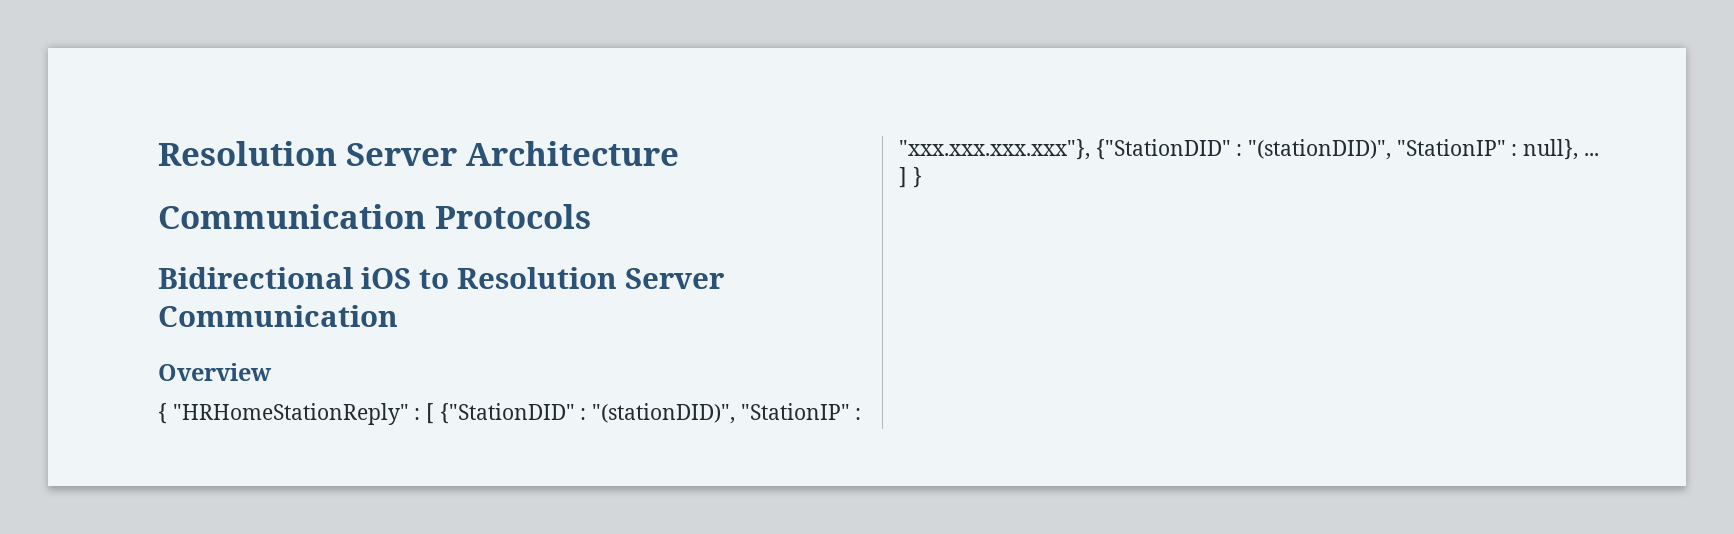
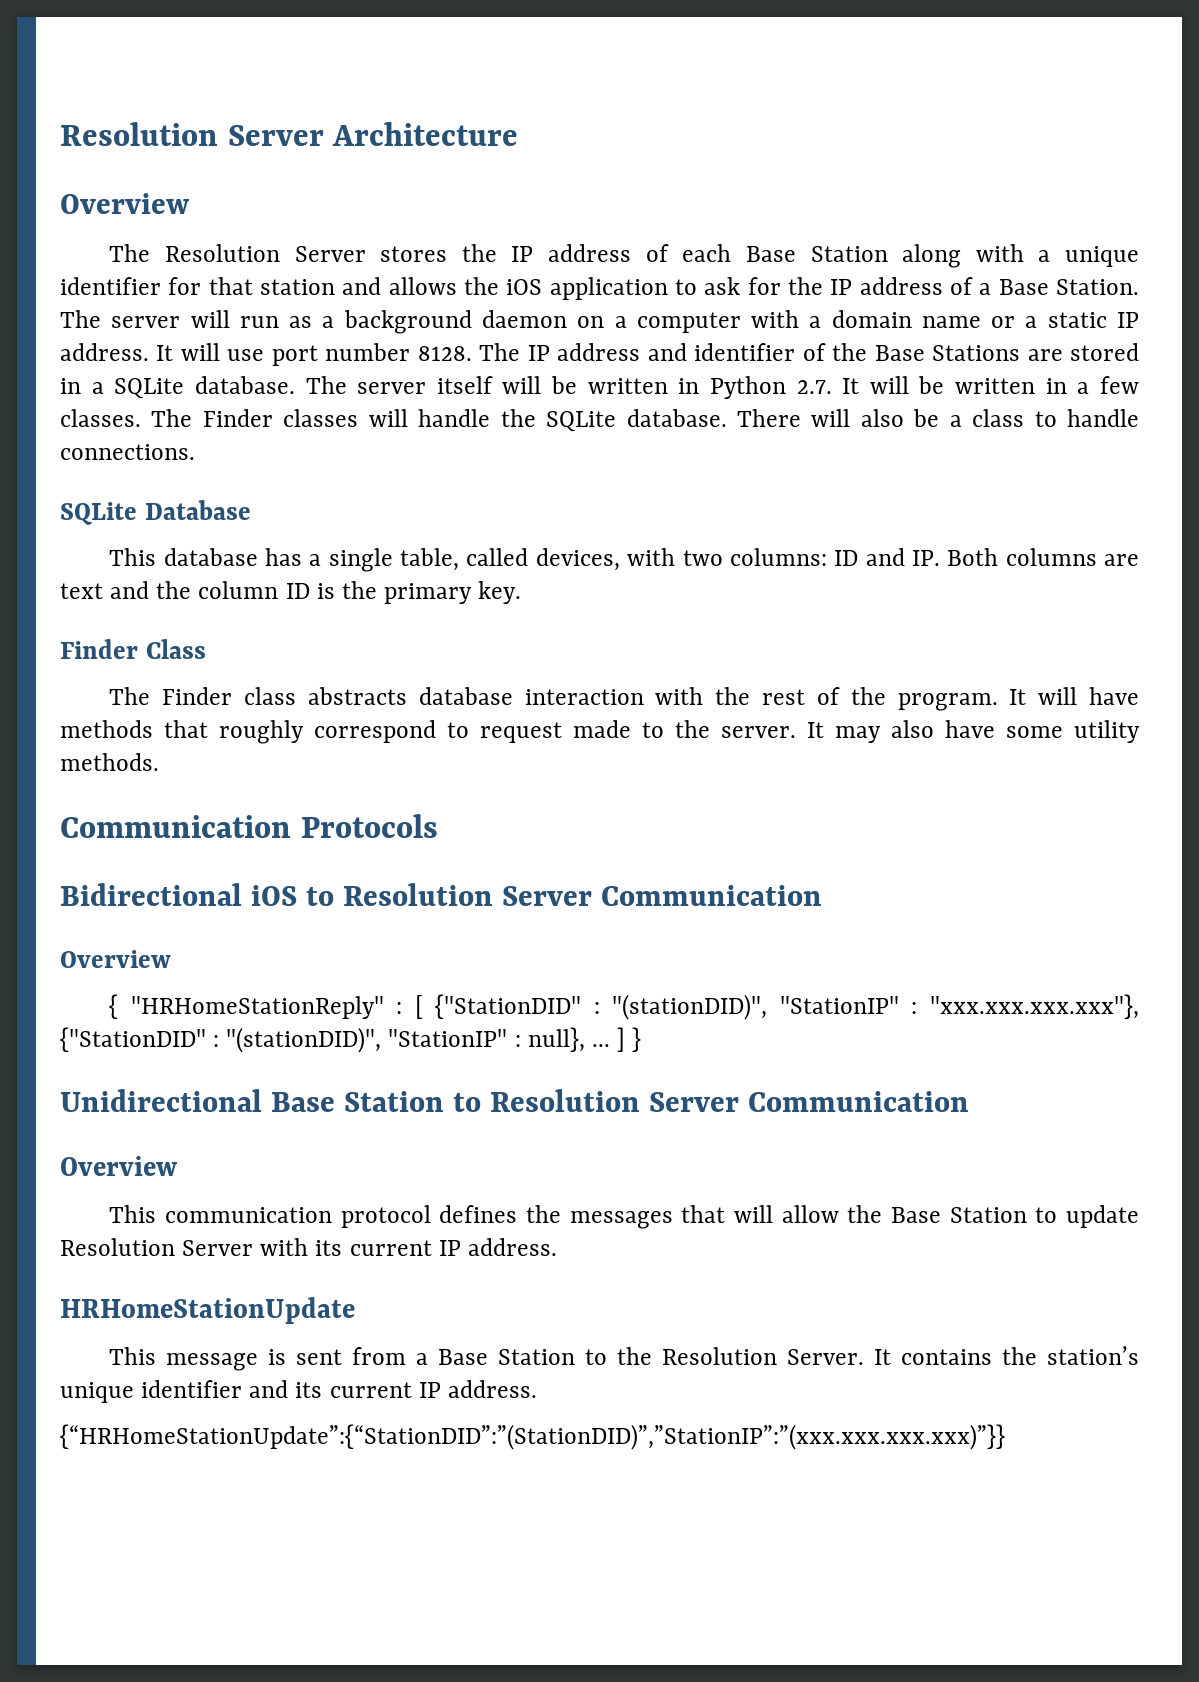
(679, 153) none -> [60,193,190,214] [109,244,1139,268] [60,277,1140,300] [60,310,1140,334] [60,343,1140,366] [60,376,1139,399] [60,409,1139,432] [60,444,195,460] [60,500,251,525] [109,548,1139,572] [60,581,522,604] [60,639,206,659] [109,687,1140,711] [60,720,1140,744] [60,753,159,771] // Overview // The Resolution Server stores the IP address of each Base Station along with a unique identifier for that station and allows the iOS application to ask for the IP address of a Base Station. The server will run as a background daemon on a computer with a domain name or a static IP address. It will use port number 8128. The IP address and identifier of the Base Stations are stored in a SQLite database. The server itself will be written in Python 2.7. It will be written in a few classes. The Finder classes will handle the SQLite database. There will also be a class to handle connections. // SQLite Database // This database has a single table, called devices, with two columns: ID and IP. Both columns are text and the column ID is the primary key. // Finder Class // The Finder class abstracts database interaction with the rest of the program. It will have methods that roughly correspond to request made to the server. It may also have some utility methods.
(922, 177) none -> [60,1089,970,1112] [60,1156,177,1176] [109,1205,1139,1229] [60,1238,557,1256] [60,1297,355,1324] [109,1346,1140,1371] [60,1380,537,1403] [60,1424,1005,1450] // Unidirectional Base Station to Resolution Server Communication // Overview // This communication protocol defines the messages that will allow the Base Station to update Resolution Server with its current IP address. // HRHomeStationUpdate // This message is sent from a Base Station to the Resolution Server. It contains the station’s unique identifier and its current IP address. // {“HRHomeStationUpdate”:{“StationDID”:”(StationDID)”,”StationIP”:”(xxx.xxx.xxx.xxx)”}}

